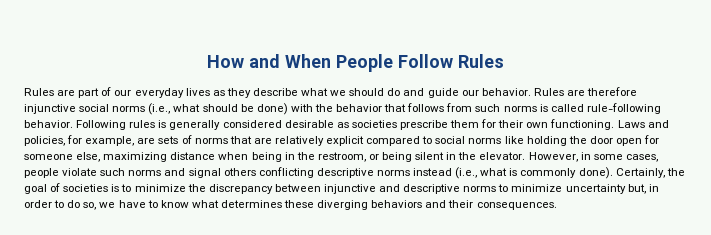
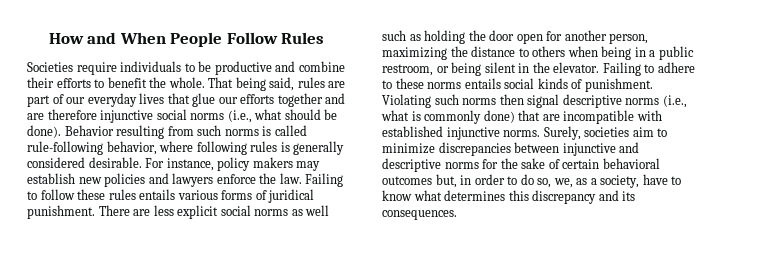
[24,88,54,96] Rules -> [27,61,345,75] [27,77,325,91] Societies require individuals to be productive and combine their efforts to benefit the whole. That being said, rules
[212,88,564,98] as they describe what we should do and guide our behavior. Rules -> [167,93,346,107] that glue our efforts together and
[256,103,445,115] done) with the behavior that follows -> [27,125,165,139] done). Behavior resulting
[24,120,127,130] behavior. Following -> [106,141,247,155] behavior, where following
[284,119,669,130] [24,135,524,146] desirable as societies prescribe them for their own functioning. Laws and policies, for example, are sets of norms that are relatively explicit compared to social norms like -> [88,157,321,171] [27,173,344,187] [27,189,315,203] [27,205,330,219] [382,30,421,41] desirable. For instance, policy makers may establish new policies and lawyers enforce the law. Failing to follow these rules entails various forms of juridical punishment. There are less explicit social norms as well such as
[24,152,216,162] someone else, maximizing distance -> [564,30,649,44] [382,46,566,60] another person, maximizing the distance to others
[296,152,315,160] the -> [649,46,694,60] a public
[528,152,658,162] [24,167,453,178] However, in some cases, people violate such norms and signal others conflicting descriptive norms instead -> [602,62,695,76] [382,78,653,92] [382,94,660,108] Failing to adhere to these norms entails social kinds of punishment. Violating such norms then signal descriptive norms
[578,167,685,179] [24,183,273,194] done). Certainly, the goal of societies is to minimize the discrepancy -> [483,110,662,124] [382,126,668,140] [382,142,511,156] done) that are incompatible with established injunctive norms. Surely, societies aim to minimize discrepancies
[498,184,626,194] to minimize uncertainty -> [482,158,660,169] [382,176,432,185] for the sake of certain behavioral outcomes
[99,202,116,208] we -> [553,175,640,188] we, as a society,
[284,200,474,210] these diverging behaviors and their -> [508,190,636,204] this discrepancy and its

